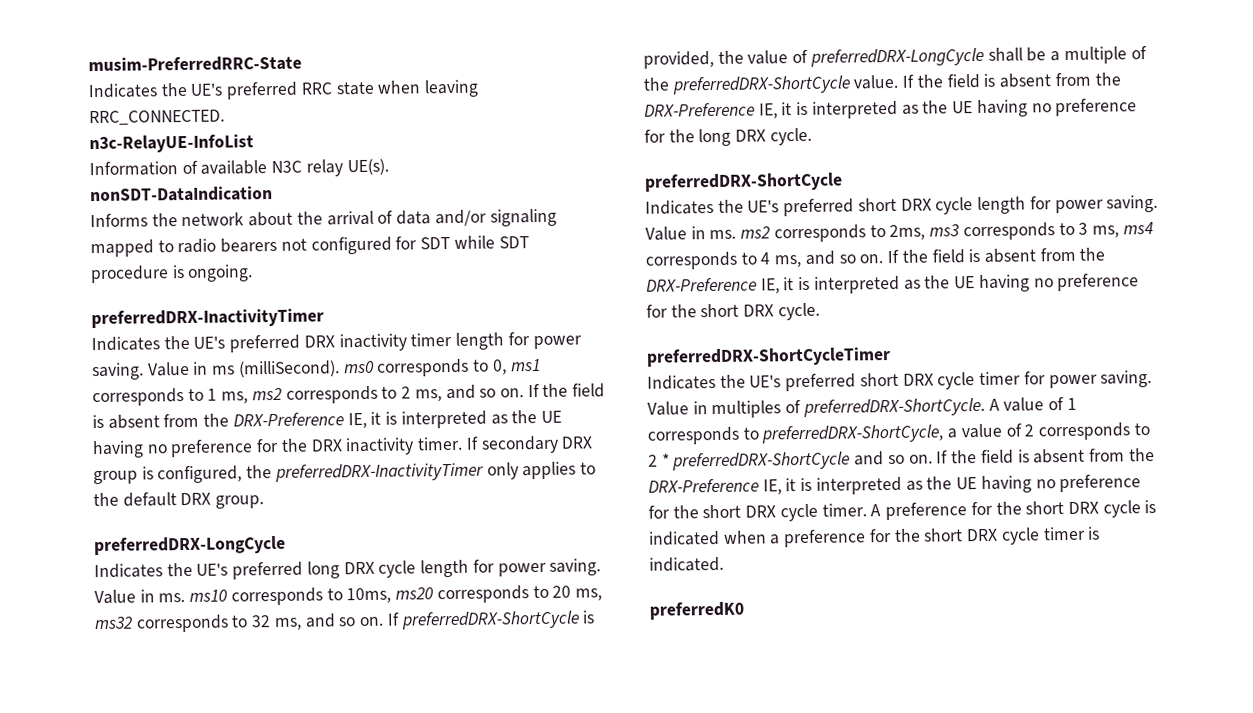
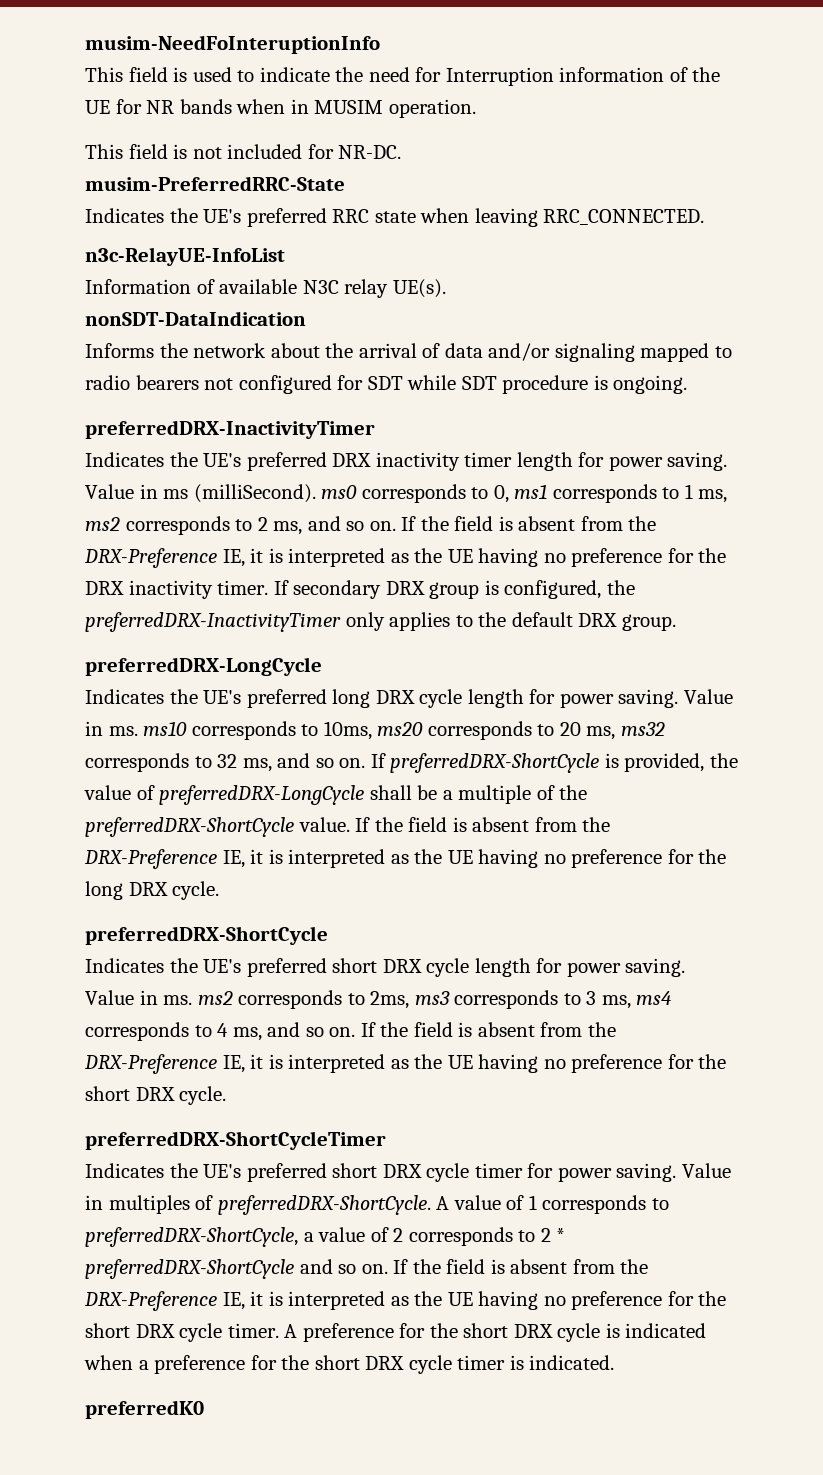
(88, 64) none -> [85,35,380,54] [85,67,721,86] [85,99,476,118] [85,144,402,159] musim-NeedFoInteruptionInfo // This field is used to indicate the need for Interruption information of the UE for NR bands when in MUSIM operation. // This field is not included for NR-DC. //

